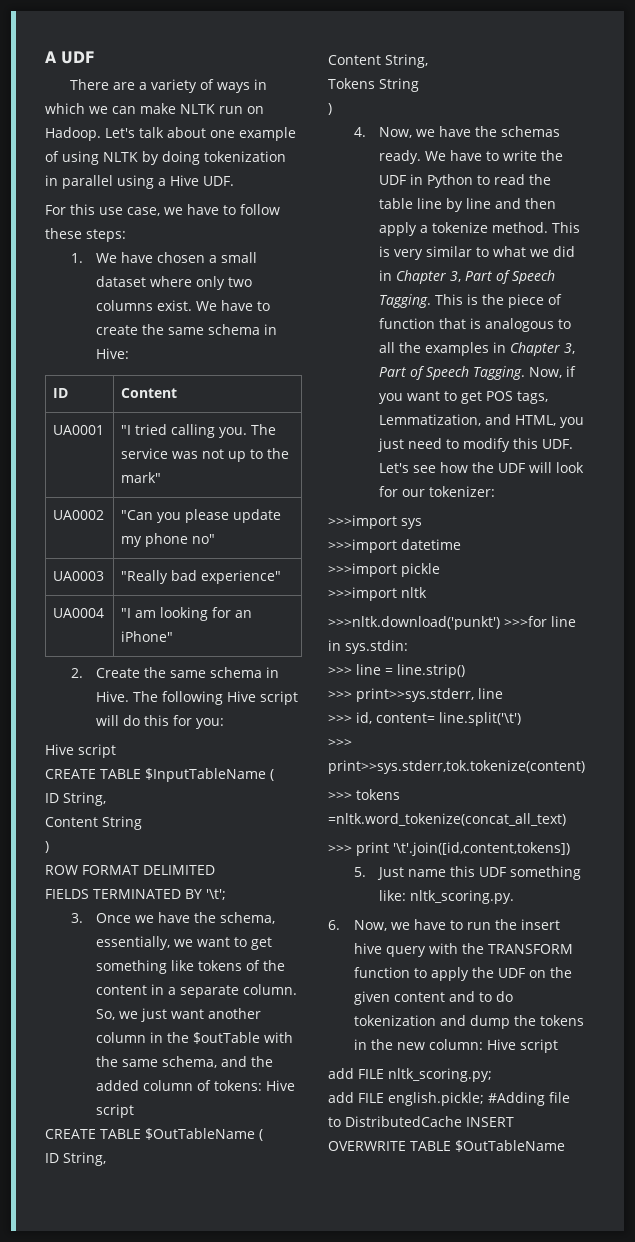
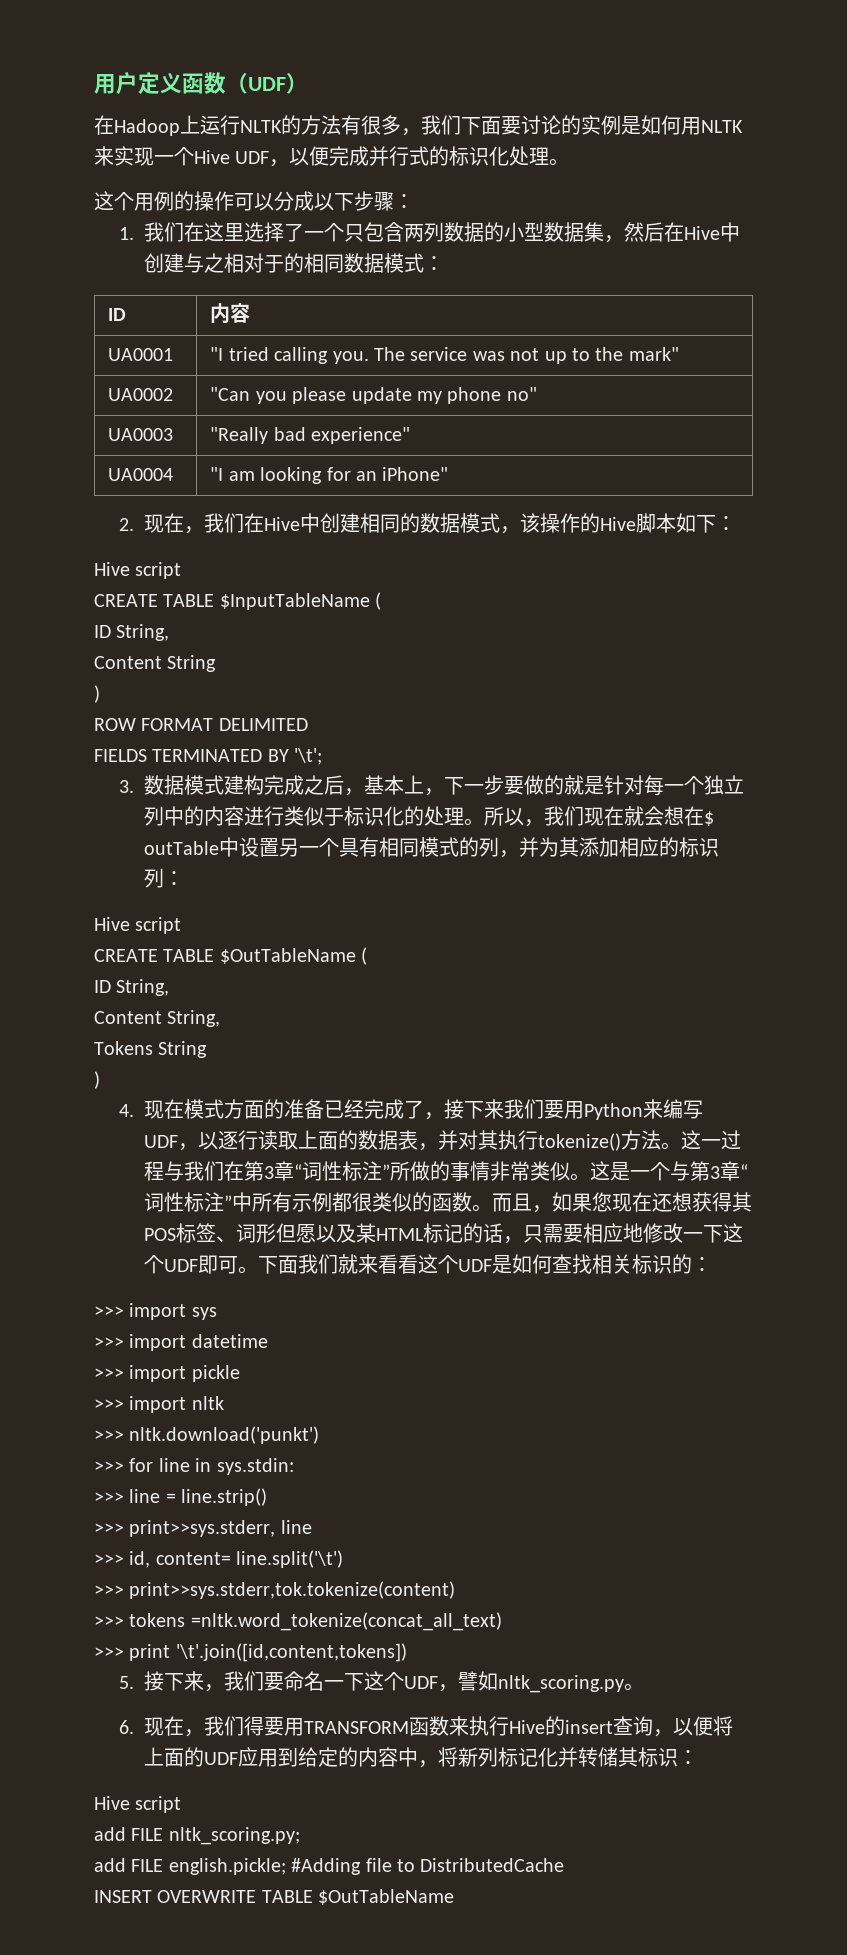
[45,51,95,64] [70,79,268,93] [45,103,264,114] [45,127,296,141] [45,151,286,165] [45,175,234,189] [45,204,280,216] [45,228,126,242] [70,252,258,263] [96,276,253,290] [96,300,271,311] [96,324,278,335] [96,348,130,359] A UDF // There are a variety of ways in which we can make NLTK run on Hadoop. Let's talk about one example of using NLTK by doing tokenization in parallel using a Hive UDF. // For this use case, we have to follow these steps: // 1. We have chosen a small dataset where only two columns exist. We have to create the same schema in Hive: -> [94,72,308,94] [94,115,743,136] [94,146,570,167] [94,191,414,211] [119,222,741,243] [144,253,445,273] 用户定义函数（UDF） // 在Hadoop上运行NLTK的方法有很多，我们下面要讨论的实例是如何用NLTK来实现一个Hive UDF，以便完成并行式的标识化处理。 // 这个用例的操作可以分成以下步骤： // 1.我们在这里选择了一个只包含两列数据的小型数据集，然后在Hive中创建与之相对于的相同数据模式：
[121,388,178,398] Content -> [210,303,251,324] 内容
[96,667,280,678] [96,691,299,705] [96,715,225,729] Create the same schema in Hive. The following Hive script will do this for you: -> [144,513,737,534] 现在，我们在Hive中创建相同的数据模式，该操作的Hive脚本如下：
[96,912,276,924] [96,936,273,950] [96,960,286,974] [96,984,298,998] [96,1008,262,1022] [96,1032,294,1044] [96,1056,274,1068] [96,1080,263,1091] Once we have the schema, essentially, we want to get something like tokens of the content in a separate column. So, we just want another column in the $outTable with the same schema, and the added column of tokens: -> [144,775,745,796] [144,806,715,827] [144,837,720,858] [144,868,185,888] 数据模式建构完成之后，基本上，下一步要做的就是针对每一个独立列中的内容进行类似于标识化的处理。所以，我们现在就会想在$ outTable中设置另一个具有相同模式的列，并为其添加相应的标识列： //
[379,126,561,138] [379,150,564,164] [379,174,552,188] [379,198,557,212] [379,222,581,236] [379,246,576,260] [379,270,556,284] [379,294,563,308] [379,318,572,332] [379,342,576,356] [379,366,577,380] [379,391,549,404] [379,414,585,428] [378,438,574,452] [379,462,585,473] [379,486,496,497] [328,515,397,529] Now, we have the schemas ready. We have to write the UDF in Python to read the table line by line and then apply a tokenize method. This is very similar to what we did in Chapter 3, Part of Speech Tagging. This is the piece of function that is analogous to all the examples in Chapter 3, Part of Speech Tagging. Now, if you want to get POS tags, Lemmatization, and HTML, you just need to modify this UDF. Let's see how the UDF will look for our tokenizer: // >>>import -> [144,1099,704,1120] [144,1130,742,1151] [144,1161,749,1181] [144,1192,753,1213] [144,1223,744,1244] [144,1254,713,1274] [94,1303,187,1320] 现在模式方面的准备已经完成了，接下来我们要用Python来编写UDF，以逐行读取上面的数据表，并对其执行tokenize()方法。这一过程与我们在第3章“词性标注”所做的事情非常类似。这是一个与第3章“词性标注”中所有示例都很类似的函数。而且，如果您现在还想获得其POS标签、词形但愿以及某HTML标记的话，只需要相应地修改一下这个UDF即可。下面我们就来看看这个UDF是如何查找相关标识的： // >>> import
[328,539,397,553] >>>import -> [94,1334,187,1351] >>> import
[328,563,397,577] >>>import -> [94,1365,187,1382] >>> import
[328,587,397,601] >>>import -> [94,1396,187,1413] >>> import
[328,616,547,630] >>>nltk.download('punkt') >>>for -> [94,1426,320,1444] [94,1458,154,1472] >>> nltk.download('punkt') // >>> for
[377,866,582,880] [379,890,515,904] [328,919,560,931] [353,943,573,957] [353,967,572,981] [353,991,513,1005] [353,1015,584,1029] [353,1039,483,1050] Just name this UDF something like: nltk_scoring.py. // 6. Now, we have to run the insert hive query with the TRANSFORM function to apply the UDF on the given content and to do tokenization and dump the tokens in the new column: -> [144,1671,645,1693] [119,1716,734,1737] [144,1747,699,1768] 接下来，我们要命名一下这个UDF，譬如nltk_scoring.py。 // 6.现在，我们得要用TRANSFORM函数来执行Hive的insert查询，以便将上面的UDF应用到给定的内容中，将新列标记化并转储其标识： //
(462, 1121) none -> (565, 1865) //

